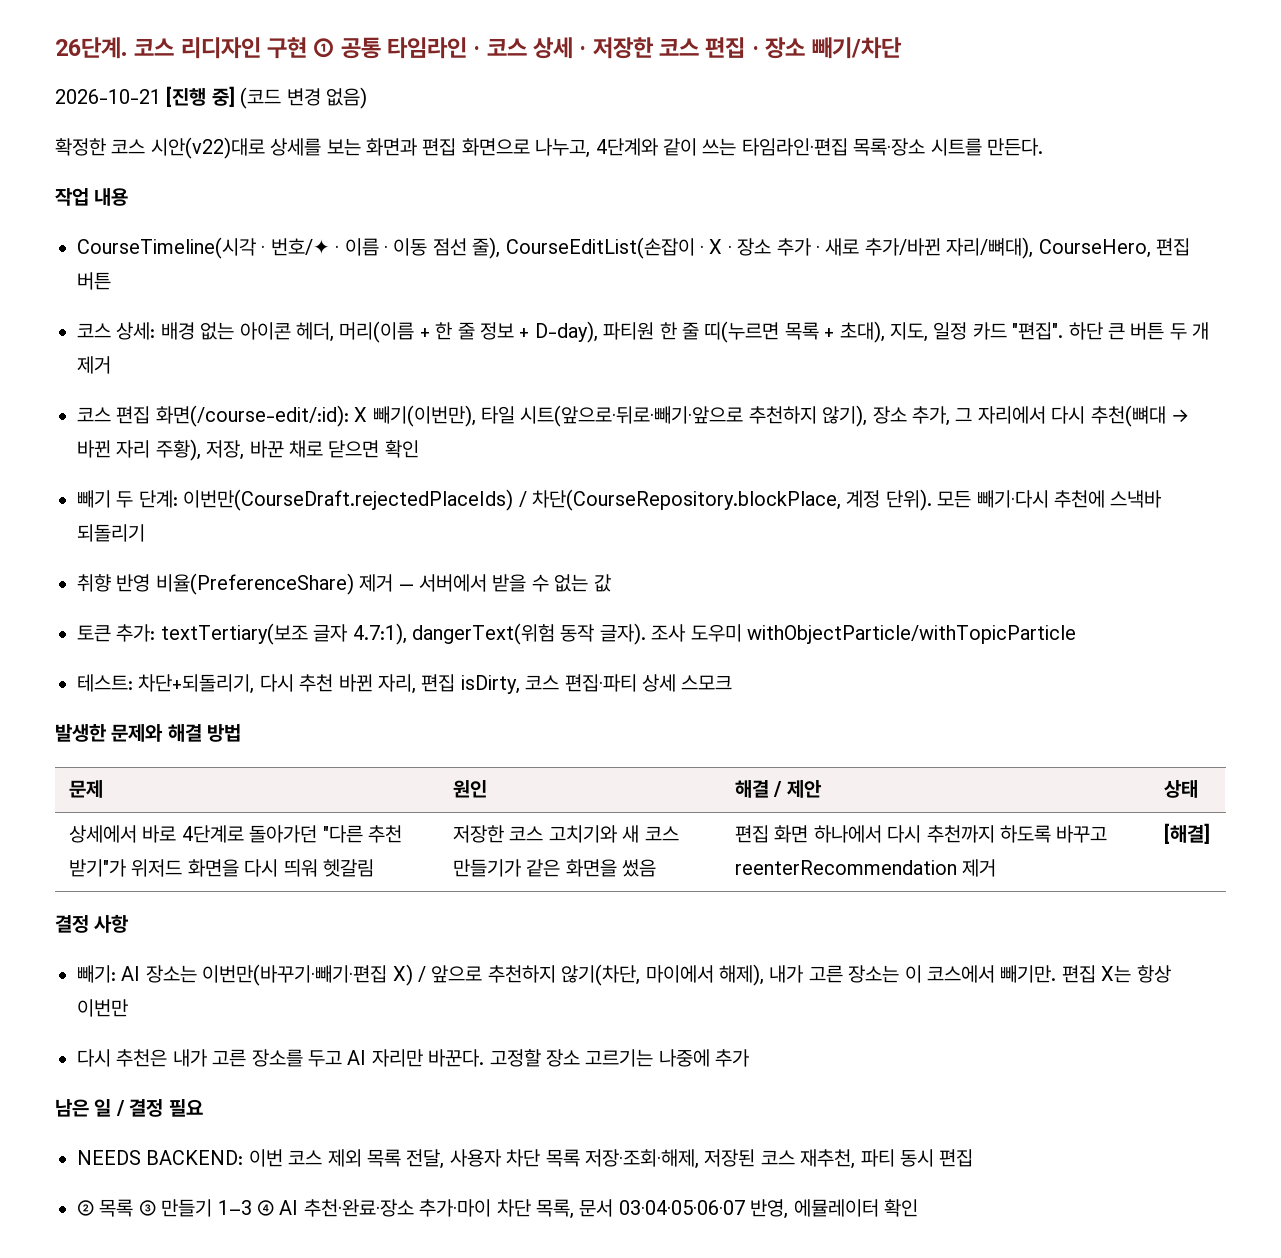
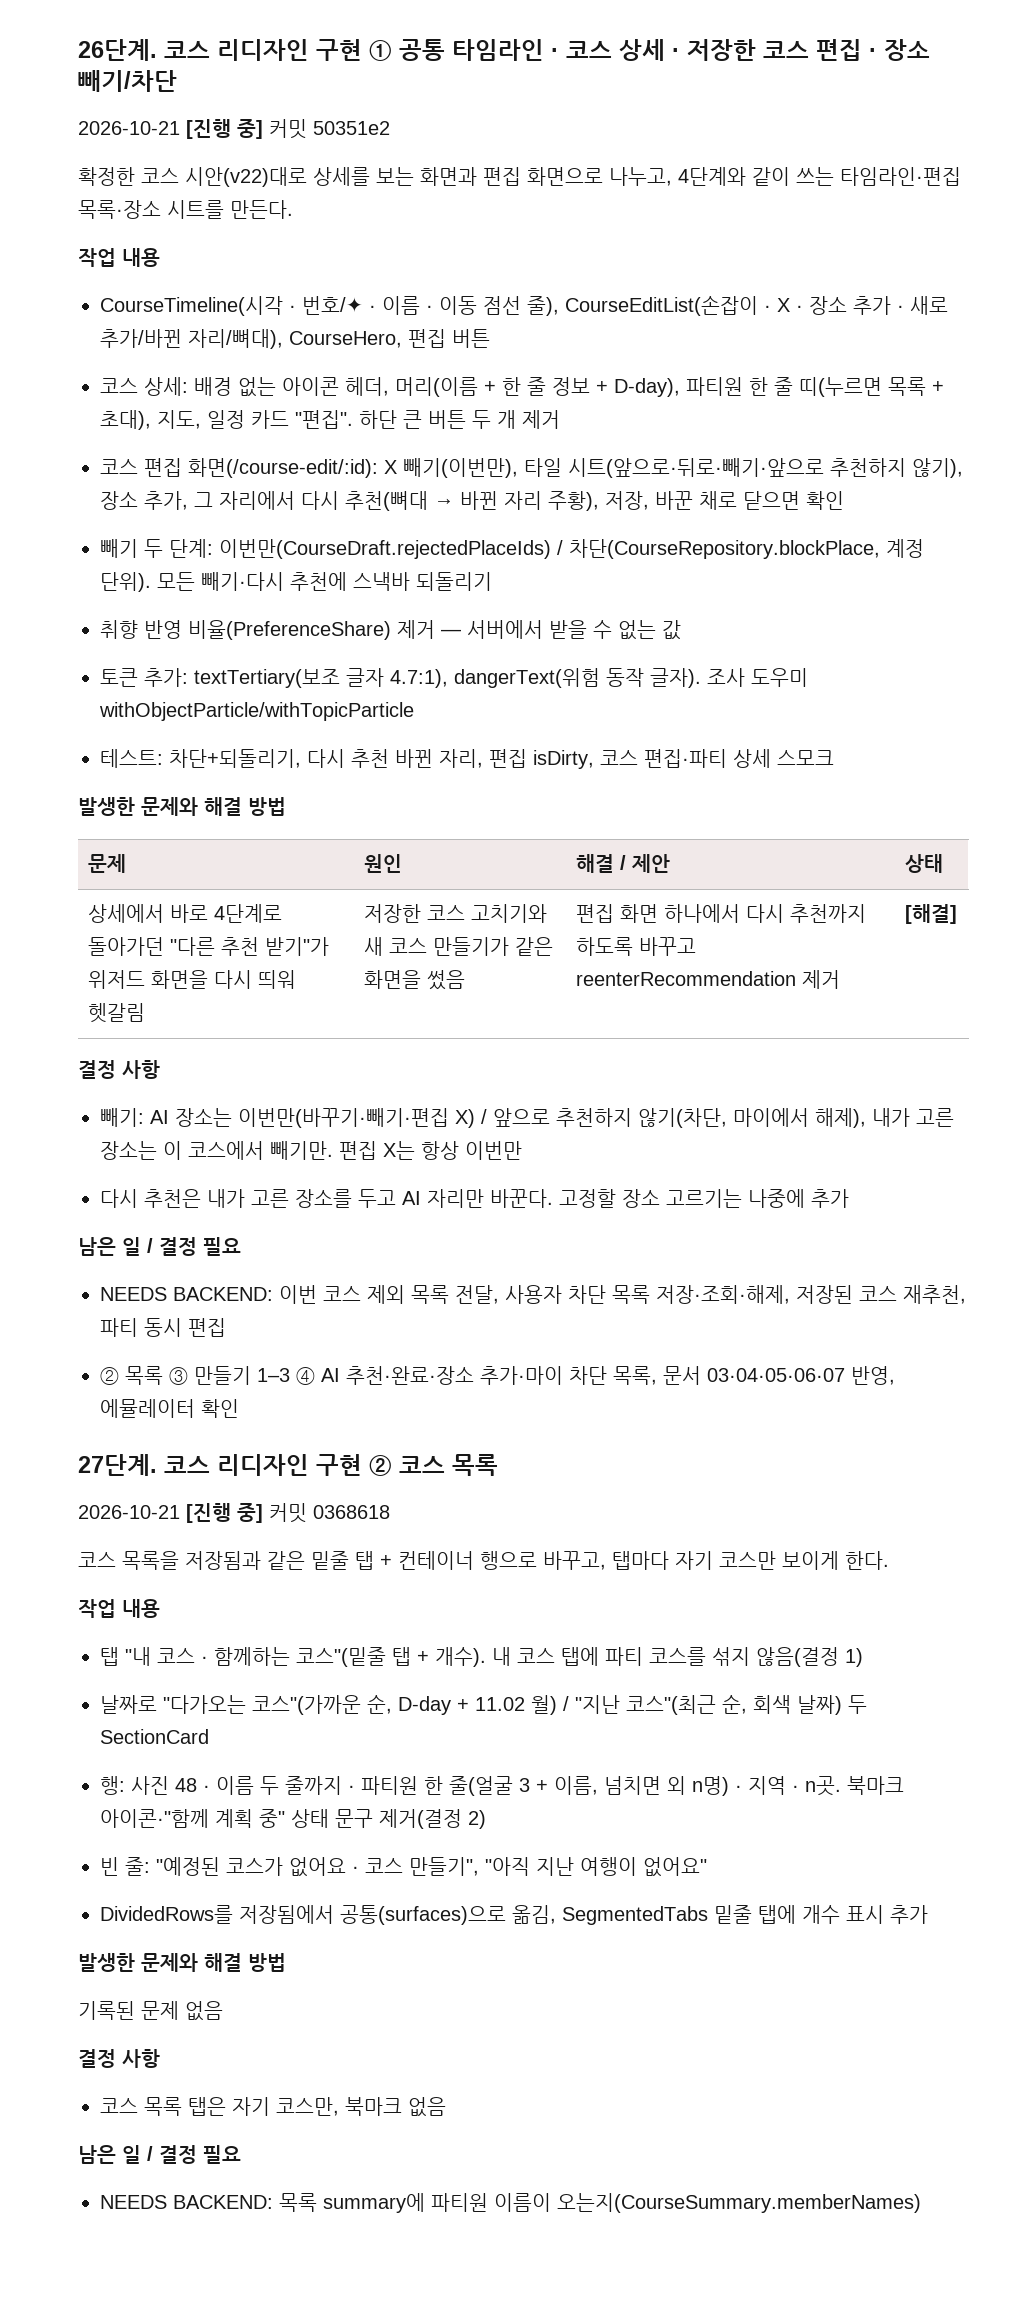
[240,87,367,109] (코드 변경 없음) -> [269,119,390,139] 커밋 50351e2
(918, 1208) none -> [78,1454,498,1476] [78,1503,390,1523] [78,1551,889,1570] [78,1599,160,1618] [100,1647,863,1667] [100,1694,867,1715] [100,1729,209,1744] [100,1776,904,1796] [100,1809,486,1829] [100,1857,707,1877] [100,1905,928,1925] [78,1953,286,1972] [78,2001,223,2021] [78,2049,160,2068] [100,2097,446,2117] [78,2145,241,2164] [100,2193,921,2213] // 27단계. 코스 리디자인 구현 ② 코스 목록 // 2026-10-21 [진행 중] 커밋 0368618 // 코스 목록을 저장됨과 같은 밑줄 탭 + 컨테이너 행으로 바꾸고, 탭마다 자기 코스만 보이게 한다. // 작업 내용 // 탭 "내 코스 · 함께하는 코스"(밑줄 탭 + 개수). 내 코스 탭에 파티 코스를 섞지 않음(결정 1) // 날짜로 "다가오는 코스"(가까운 순, D-day + 11.02 월) / "지난 코스"(최근 순, 회색 날짜) 두 SectionCard // 행: 사진 48 · 이름 두 줄까지 · 파티원 한 줄(얼굴 3 + 이름, 넘치면 외 n명) · 지역 · n곳. 북마크 아이콘·"함께 계획 중" 상태 문구 제거(결정 2) // 빈 줄: "예정된 코스가 없어요 · 코스 만들기", "아직 지난 여행이 없어요" // DividedRows를 저장됨에서 공통(surfaces)으로 옮김, SegmentedTabs 밑줄 탭에 개수 표시 추가 // 발생한 문제와 해결 방법 // 기록된 문제 없음 // 결정 사항 // 코스 목록 탭은 자기 코스만, 북마크 없음 // 남은 일 / 결정 필요 // NEEDS BACKEND: 목록 summary에 파티원 이름이 오는지(CourseSummary.memberNames)

